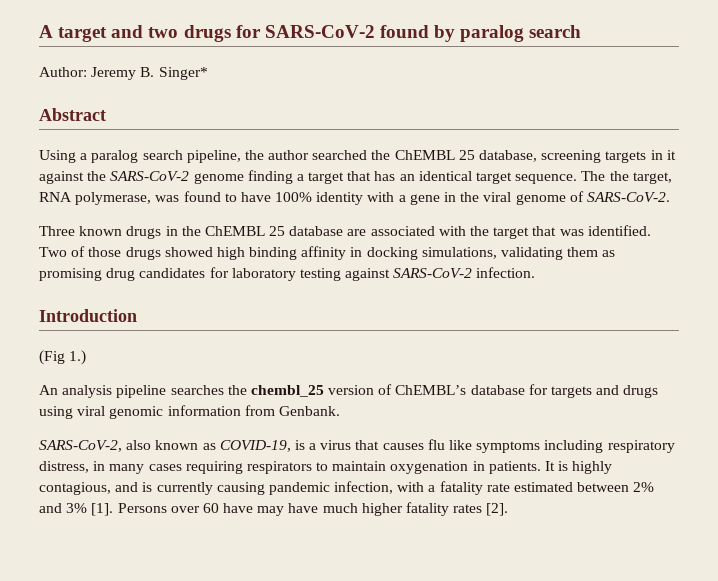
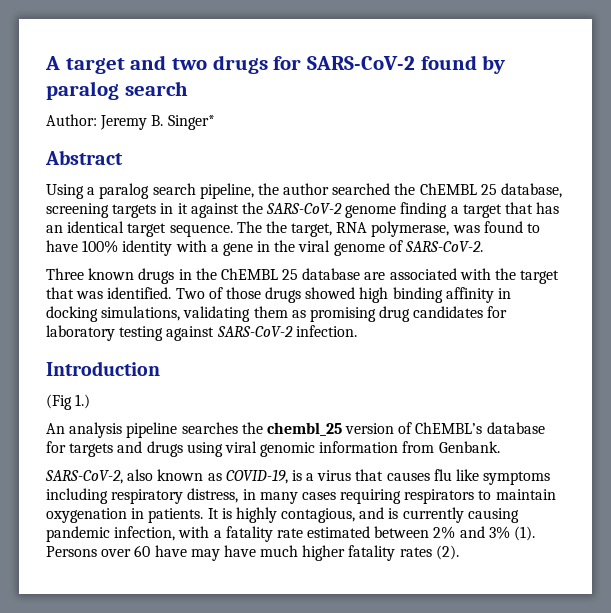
[91,503,114,516] [1]. -> [514,526,536,541] (1).
[486,503,509,516] [2]. -> [435,545,459,560] (2).

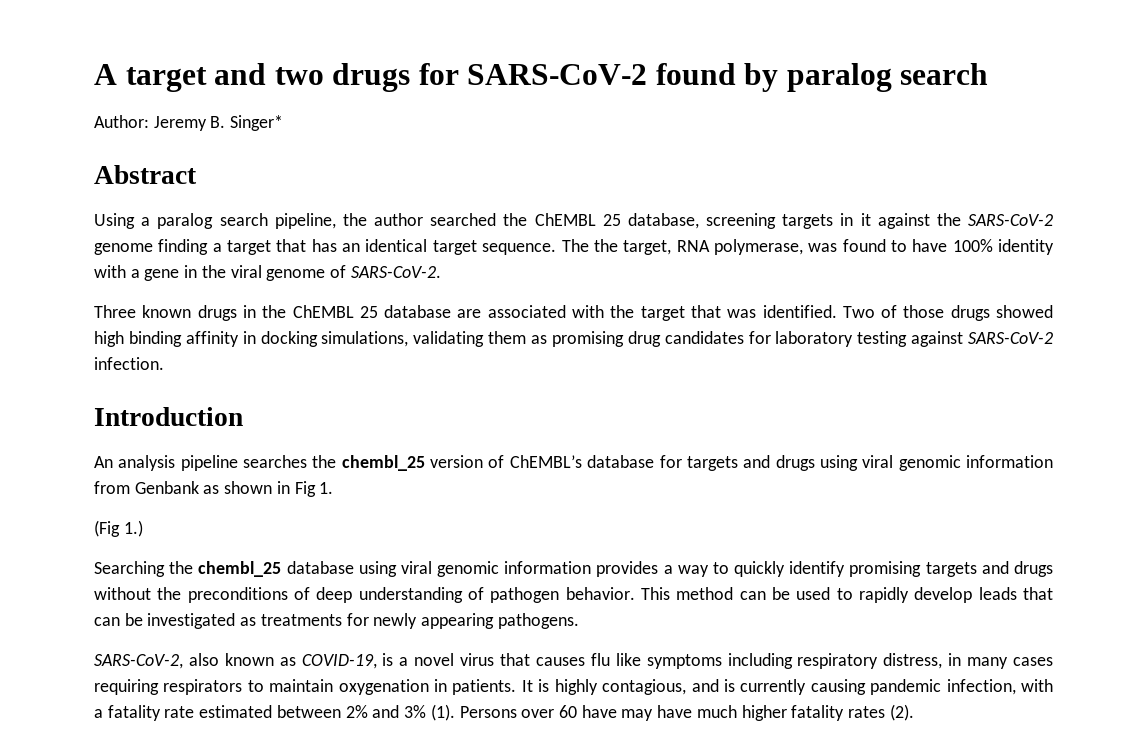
[46,394,91,410] // (Fig 1.) -> (243, 416) none
[438,441,500,453] Genbank. -> [134,481,334,497] [94,520,143,537] [94,561,1053,577] [94,587,1054,603] [94,613,579,629] Genbank as shown in Fig 1. // (Fig 1.) // Searching the chembl_25 database using viral genomic information provides a way to quickly identify promising targets and drugs without the preconditions of deep understanding of pathogen behavior. This method can be used to rapidly develop leads that can be investigated as treatments for newly appearing pathogens.
(315, 477) none -> [414,653,455,666] novel

